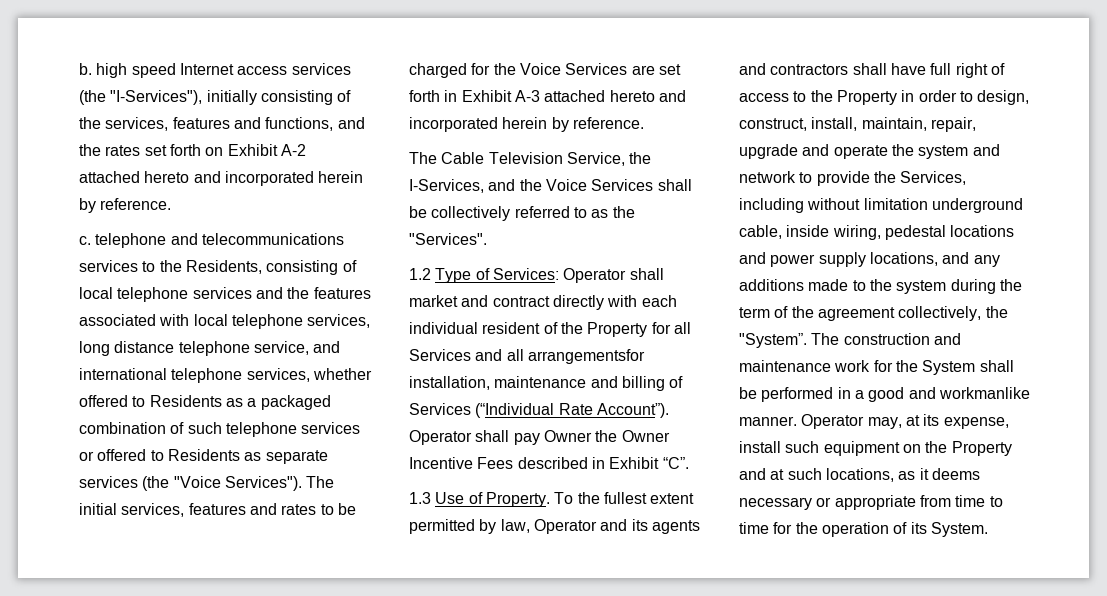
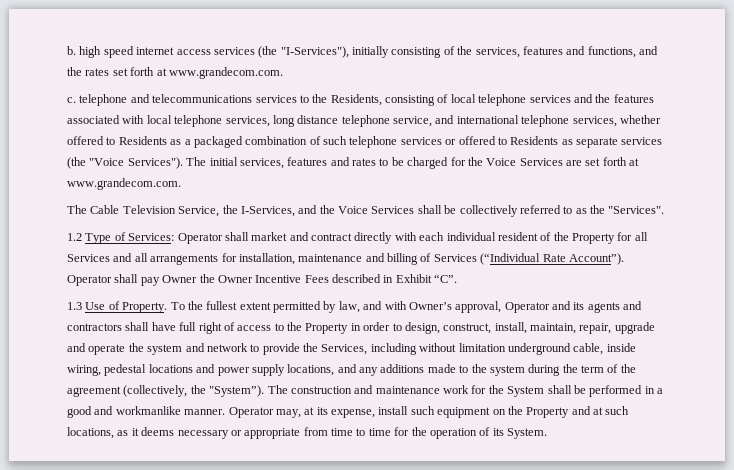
[179,63,234,75] Internet -> [136,47,175,55] internet
[205,144,306,156] [79,171,364,186] [79,198,172,213] on Exhibit A-2 attached hereto and incorporated herein by reference. -> [156,67,283,79] at www.grandecom.com.
[444,90,686,102] [409,117,644,132] in Exhibit A-3 attached hereto and incorporated herein by reference. -> [629,158,640,166] [67,178,181,190] at www.grandecom.com.
[527,349,645,364] arrangementsfor -> [150,253,237,265] arrangements for
(530, 526) none -> [363,301,502,313] and with Owner’s approval,
[898,306,1008,321] [739,333,807,348] collectively, the "System”. -> [123,385,265,397] (collectively, the "System”).

